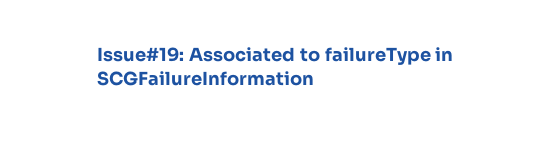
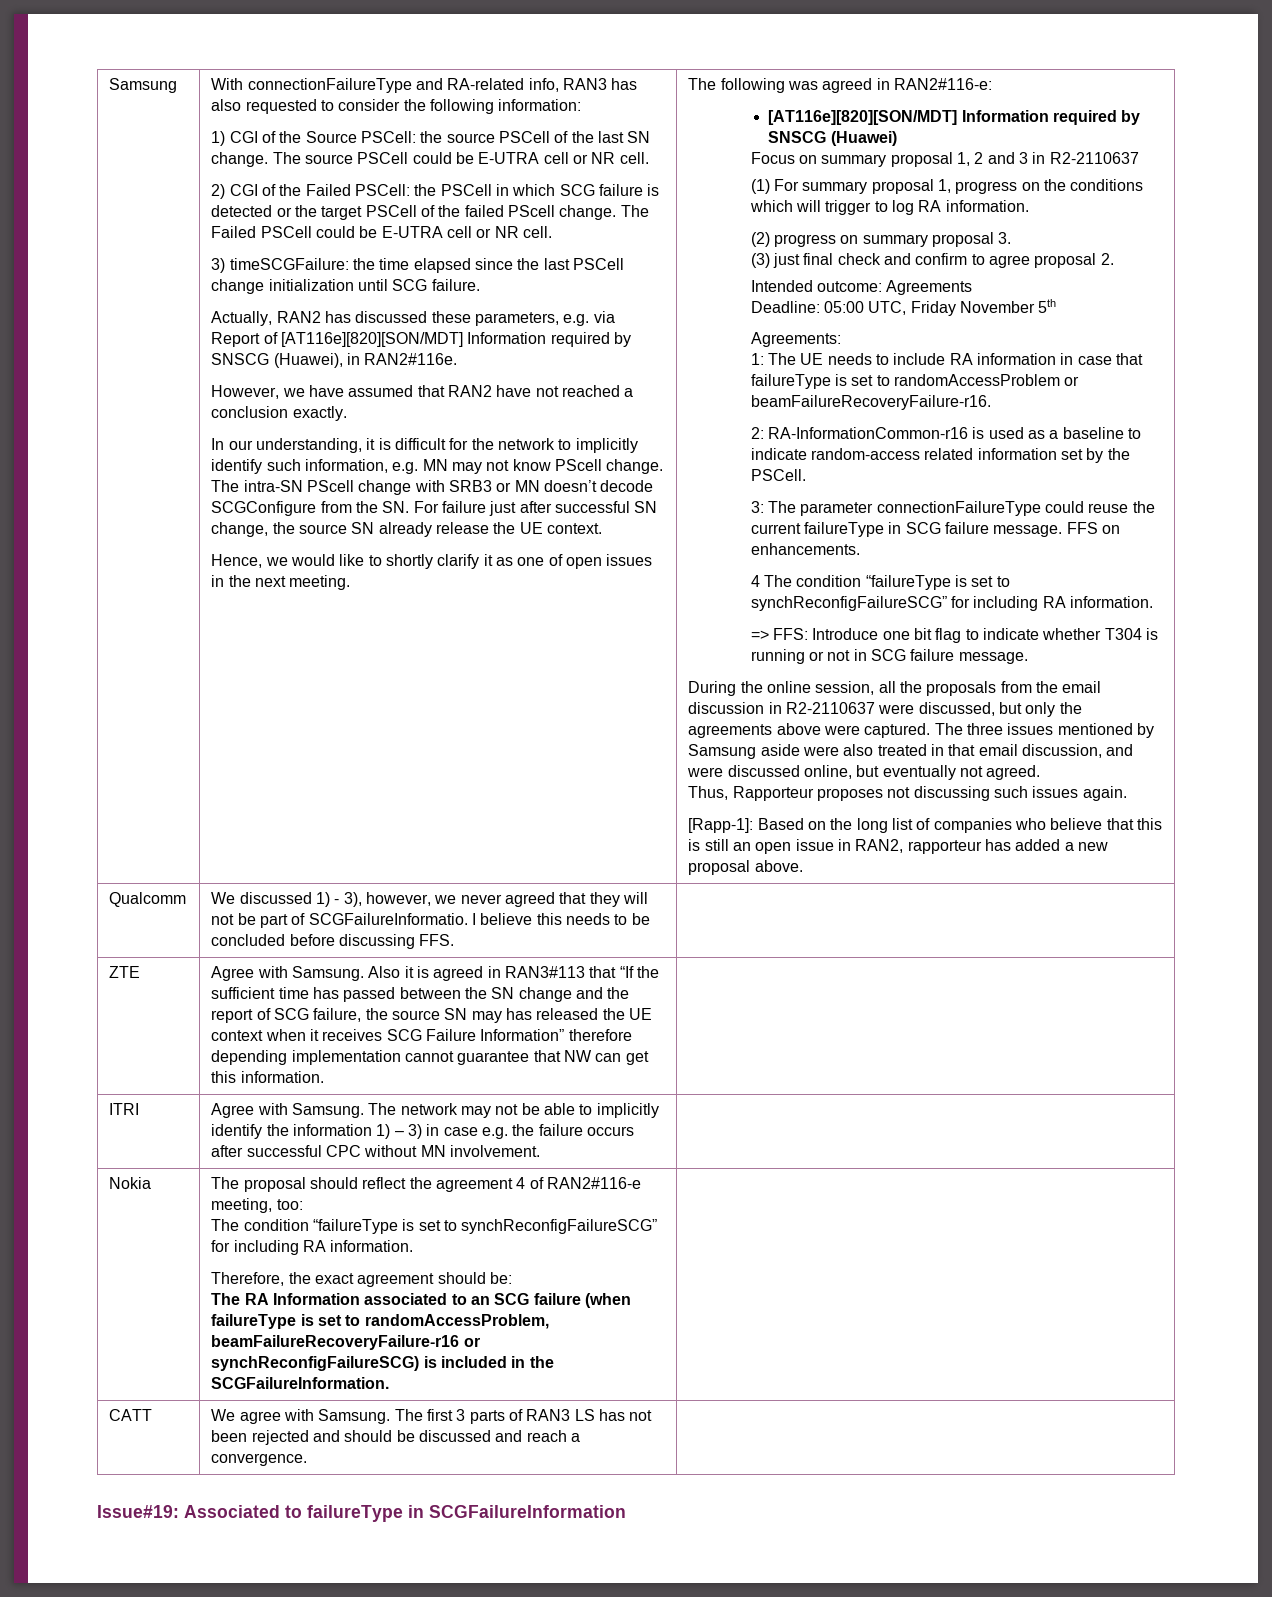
(97, 54) none -> [109,78,178,93] [211,78,638,93] [211,99,582,114] [211,131,651,146] [211,152,649,167] [211,184,660,199] [211,205,649,220] [211,226,552,238] [211,258,624,273] [211,279,480,294] [211,311,615,326] [211,332,632,347] [211,353,458,368] [211,385,634,399] [211,406,347,421] [211,438,638,453] [211,459,664,474] [211,480,654,495] [211,501,658,516] [211,522,602,537] [211,554,653,569] [211,575,351,590] [688,78,993,93] [768,110,1141,125] [768,131,897,146] [750,152,1139,167] [750,179,1144,194] [749,200,1029,215] [750,232,1012,247] [750,253,1114,268] [750,280,973,295] [750,299,1057,316] [750,332,841,347] [750,353,1143,365] [750,374,1080,389] [750,395,991,410] [750,427,1141,439] [750,448,1130,463] [750,469,806,481] [750,501,1155,516] [750,522,1120,537] [750,543,860,555] [750,575,1010,590] [750,596,1153,611] [750,628,1158,643] [750,649,1028,664] [688,681,1102,696] [688,702,1082,717] [688,723,1154,738] [688,744,1134,759] [687,765,1041,780] [688,786,1127,801] [688,818,1162,833] [688,839,1108,854] [688,860,803,875] [109,892,187,907] [211,892,648,907] [211,913,650,928] [211,934,455,949] [109,966,141,978] [211,966,659,981] [211,987,630,1002] [211,1008,652,1023] [211,1029,632,1041] [211,1050,649,1065] [211,1071,324,1083] [109,1103,140,1115] [211,1103,659,1118] [211,1124,634,1139] [211,1145,541,1157] [109,1177,152,1189] [211,1177,641,1192] [211,1198,303,1213] [211,1219,658,1234] [211,1240,414,1255] [211,1272,513,1287] [211,1293,631,1308] [211,1314,549,1329] [211,1335,480,1350] [211,1356,554,1371] [211,1377,390,1389] [109,1409,153,1421] [211,1409,653,1424] [211,1430,580,1445] [211,1453,308,1466] Samsung | With connectionFailureType and RA-related info, RAN3 has also requested to consider the following information: // 1) CGI of the Source PSCell: the source PSCell of the last SN change. The source PSCell could be E-UTRA cell or NR cell. // 2) CGI of the Failed PSCell: the PSCell in which SCG failure is detected or the target PSCell of the failed PScell change. The Failed PSCell could be E-UTRA cell or NR cell. // 3) timeSCGFailure: the time elapsed since the last PSCell change initialization until SCG failure. // Actually, RAN2 has discussed these parameters, e.g. via Report of [AT116e][820][SON/MDT] Information required by SNSCG (Huawei), in RAN2#116e. // However, we have assumed that RAN2 have not reached a conclusion exactly. // In our understanding, it is difficult for the network to implicitly identify such information, e.g. MN may not know PScell change. The intra-SN PScell change with SRB3 or MN doesn’t decode SCGConfigure from the SN. For failure just after successful SN change, the source SN already release the UE context. // Hence, we would like to shortly clarify it as one of open issues in the next meeting. | The following was agreed in RAN2#116-e: // [AT116e][820][SON/MDT] Information required by SNSCG (Huawei) // Focus on summary proposal 1, 2 and 3 in R2-2110637 // (1) For summary proposal 1, progress on the conditions which will trigger to log RA information. // (2) progress on summary proposal 3. // (3) just final check and confirm to agree proposal 2. // Intended outcome: Agreements // Deadline: 05:00 UTC, Friday November 5th // Agreements: // 1: The UE needs to include RA information in case that failureType is set to randomAccessProblem or beamFailureRecoveryFailure-r16. // 2: RA-InformationCommon-r16 is used as a baseline to indicate random-access related information set by the PSCell. // 3: The parameter connectionFailureType could reuse the current failureType in SCG failure message. FFS on enhancements. // 4 The condition “failureType is set to synchReconfigFailureSCG” for including RA information. // => FFS: Introduce one bit flag to indicate whether T304 is running or not in SCG failure message. // During the online session, all the proposals from the email discussion in R2-2110637 were discussed, but only the agreements above were captured. The three issues mentioned by Samsung aside were also treated in that email discussion, and were discussed online, but eventually not agreed. // Thus, Rapporteur proposes not discussing such issues again. // [Rapp-1]: Based on the long list of companies who believe that this is still an open issue in RAN2, rapporteur has added a new proposal above. // Qualcomm | We discussed 1) - 3), however, we never agreed that they will not be part of SCGFailureInformatio. I believe this needs to be concluded before discussing FFS. | // ZTE | Agree with Samsung. Also it is agreed in RAN3#113 that “If the sufficient time has passed between the SN change and the report of SCG failure, the source SN may has released the UE context when it receives SCG Failure Information” therefore depending implementation cannot guarantee that NW can get this information. | // ITRI | Agree with Samsung. The network may not be able to implicitly identify the information 1) – 3) in case e.g. the failure occurs after successful CPC without MN involvement. | // Nokia | The proposal should reflect the agreement 4 of RAN2#116-e meeting, too: // The condition “failureType is set to synchReconfigFailureSCG” for including RA information. // Therefore, the exact agreement should be: // The RA Information associated to an SCG failure (when failureType is set to randomAccessProblem, beamFailureRecoveryFailure-r16 or synchReconfigFailureSCG) is included in the SCGFailureInformation. | // CATT | We agree with Samsung. The first 3 parts of RAN3 LS has not been rejected and should be discussed and reach a convergence. | //

